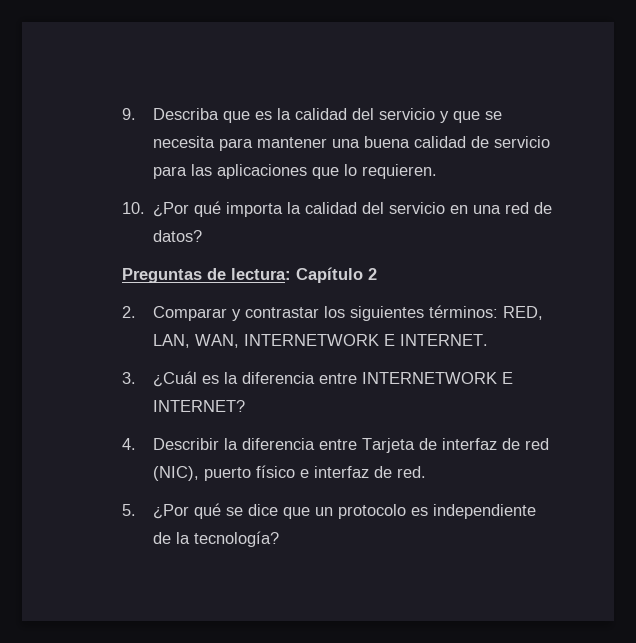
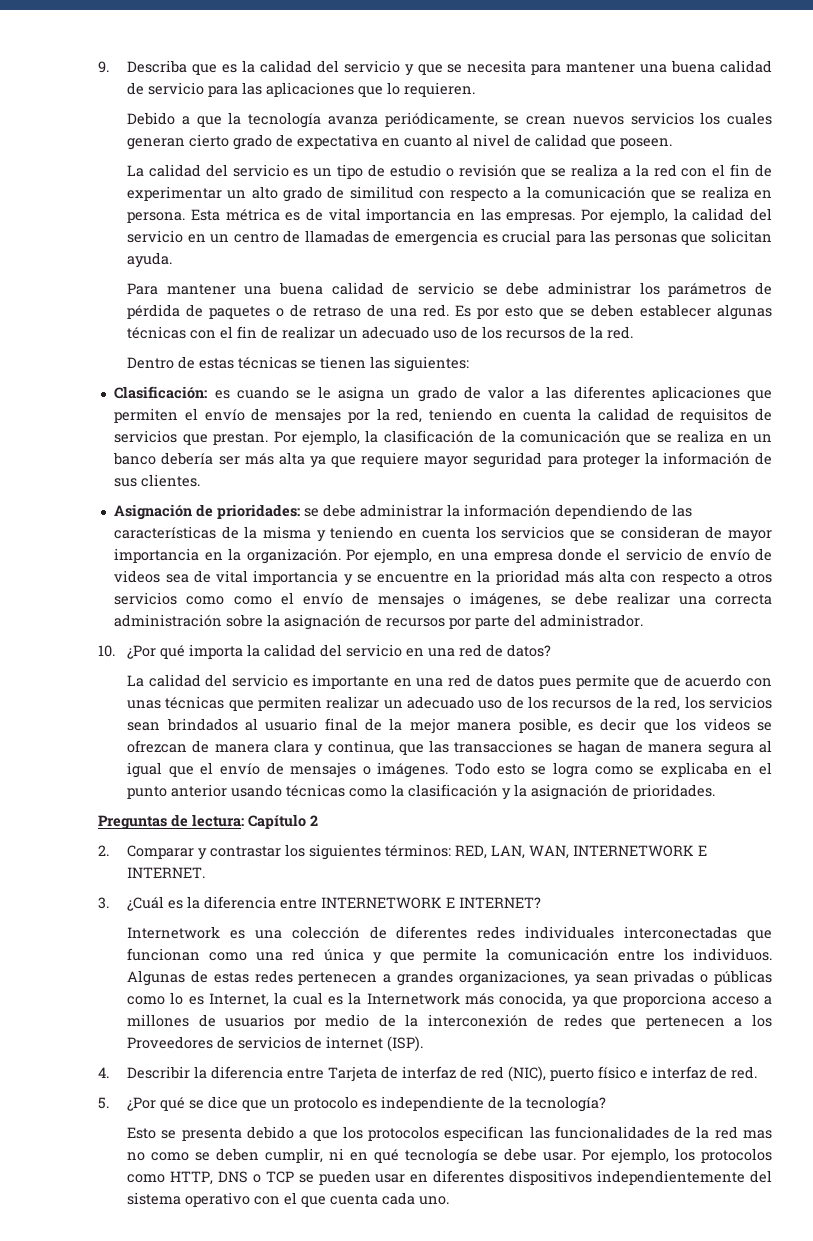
(438, 171) none -> [127,112,772,128] [127,134,673,150] [127,164,773,179] [127,186,772,202] [127,208,773,224] [127,230,773,246] [127,252,173,268] [127,282,772,297] [127,304,772,320] [127,326,634,339] [127,356,470,372] [114,386,773,402] [114,408,773,424] [114,430,772,446] [113,452,772,468] [114,474,201,487] [114,504,693,520] [114,526,773,542] [114,548,772,564] [114,570,773,586] [114,592,773,608] [114,614,644,630] // Debido a que la tecnología avanza periódicamente, se crean nuevos servicios los cuales generan cierto grado de expectativa en cuanto al nivel de calidad que poseen. // La calidad del servicio es un tipo de estudio o revisión que se realiza a la red con el fin de experimentar un alto grado de similitud con respecto a la comunicación que se realiza en persona. Esta métrica es de vital importancia en las empresas. Por ejemplo, la calidad del servicio en un centro de llamadas de emergencia es crucial para las personas que solicitan ayuda. // Para mantener una buena calidad de servicio se debe administrar los parámetros de pérdida de paquetes o de retraso de una red. Es por esto que se deben establecer algunas técnicas con el fin de realizar un adecuado uso de los recursos de la red. // Dentro de estas técnicas se tienen las siguientes: // Clasificación: es cuando se le asigna un grado de valor a las diferentes aplicaciones que permiten el envío de mensajes por la red, teniendo en cuenta la calidad de requisitos de servicios que prestan. Por ejemplo, la clasificación de la comunicación que se realiza en un banco debería ser más alta ya que requiere mayor seguridad para proteger la información de sus clientes. // Asignación de prioridades: se debe administrar la información dependiendo de las características de la misma y teniendo en cuenta los servicios que se consideran de mayor importancia en la organización. Por ejemplo, en una empresa donde el servicio de envío de videos sea de vital importancia y se encuentre en la prioridad más alta con respecto a otros servicios como como el envío de mensajes o imágenes, se debe realizar una correcta administración sobre la asignación de recursos por parte del administrador.
(203, 236) none -> [127,674,773,689] [127,696,773,711] [127,718,772,734] [127,740,772,756] [127,762,773,778] [127,784,716,800] // La calidad del servicio es importante en una red de datos pues permite que de acuerdo con unas técnicas que permiten realizar un adecuado uso de los recursos de la red, los servicios sean brindados al usuario final de la mejor manera posible, es decir que los videos se ofrezcan de manera clara y continua, que las transacciones se hagan de manera segura al igual que el envío de mensajes o imágenes. Todo esto se logra como se explicaba en el punto anterior usando técnicas como la clasificación y la asignación de prioridades.
(246, 406) none -> [127,926,773,941] [127,948,772,964] [127,970,773,986] [127,992,773,1008] [127,1014,773,1029] [127,1036,424,1052] // Internetwork es una colección de diferentes redes individuales interconectadas que funcionan como una red única y que permite la comunicación entre los individuos. Algunas de estas redes pertenecen a grandes organizaciones, ya sean privadas o públicas como lo es Internet, la cual es la Internetwork más conocida, ya que proporciona acceso a millones de usuarios por medio de la interconexión de redes que pertenecen a los Proveedores de servicios de internet (ISP).
(280, 539) none -> [127,1126,772,1141] [127,1148,772,1164] [127,1170,772,1185] [127,1192,450,1207] // Esto se presenta debido a que los protocolos especifican las funcionalidades de la red mas no como se deben cumplir, ni en qué tecnología se debe usar. Por ejemplo, los protocolos como HTTP, DNS o TCP se pueden usar en diferentes dispositivos independientemente del sistema operativo con el que cuenta cada uno.

